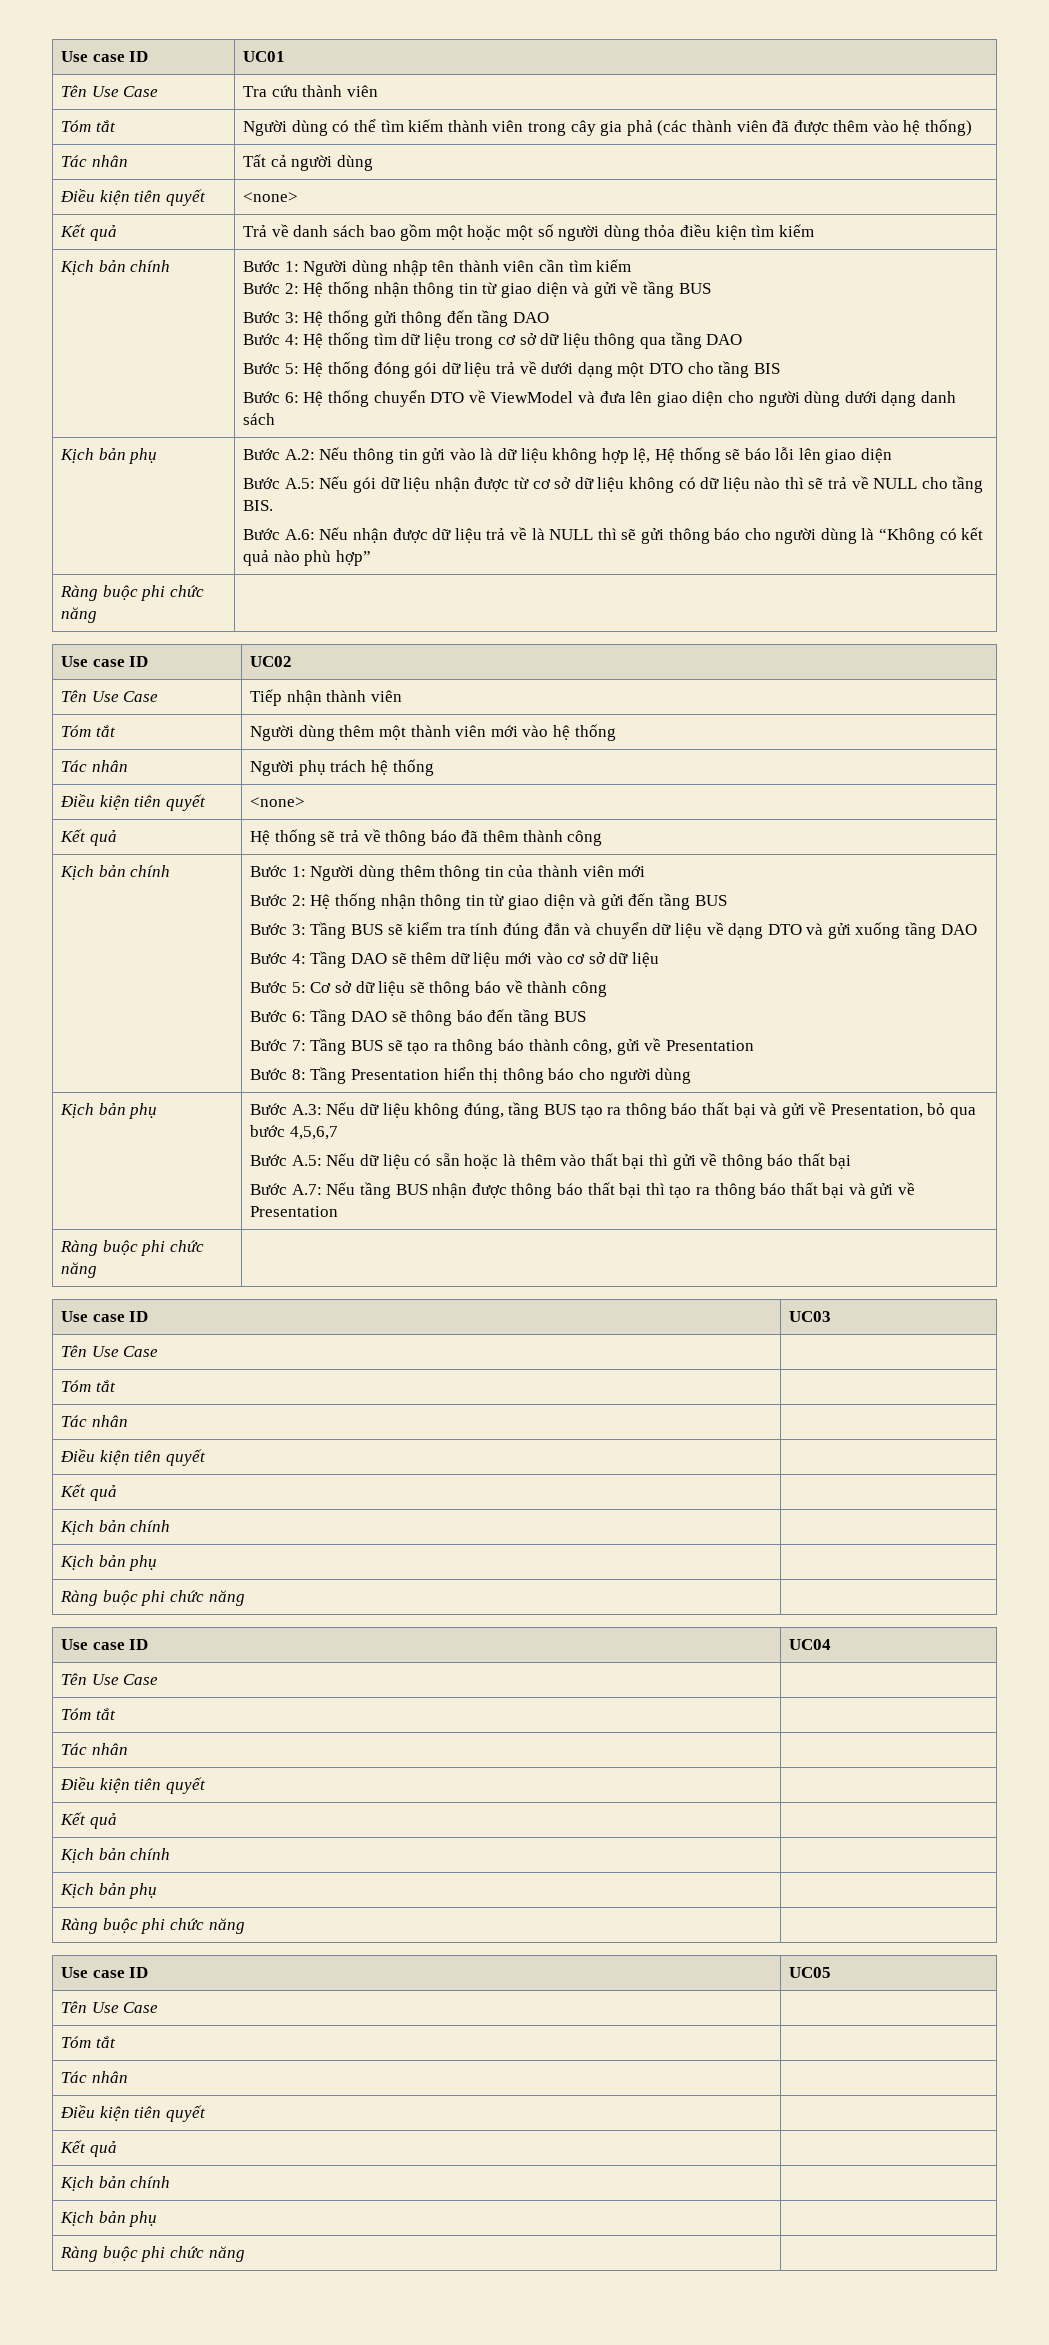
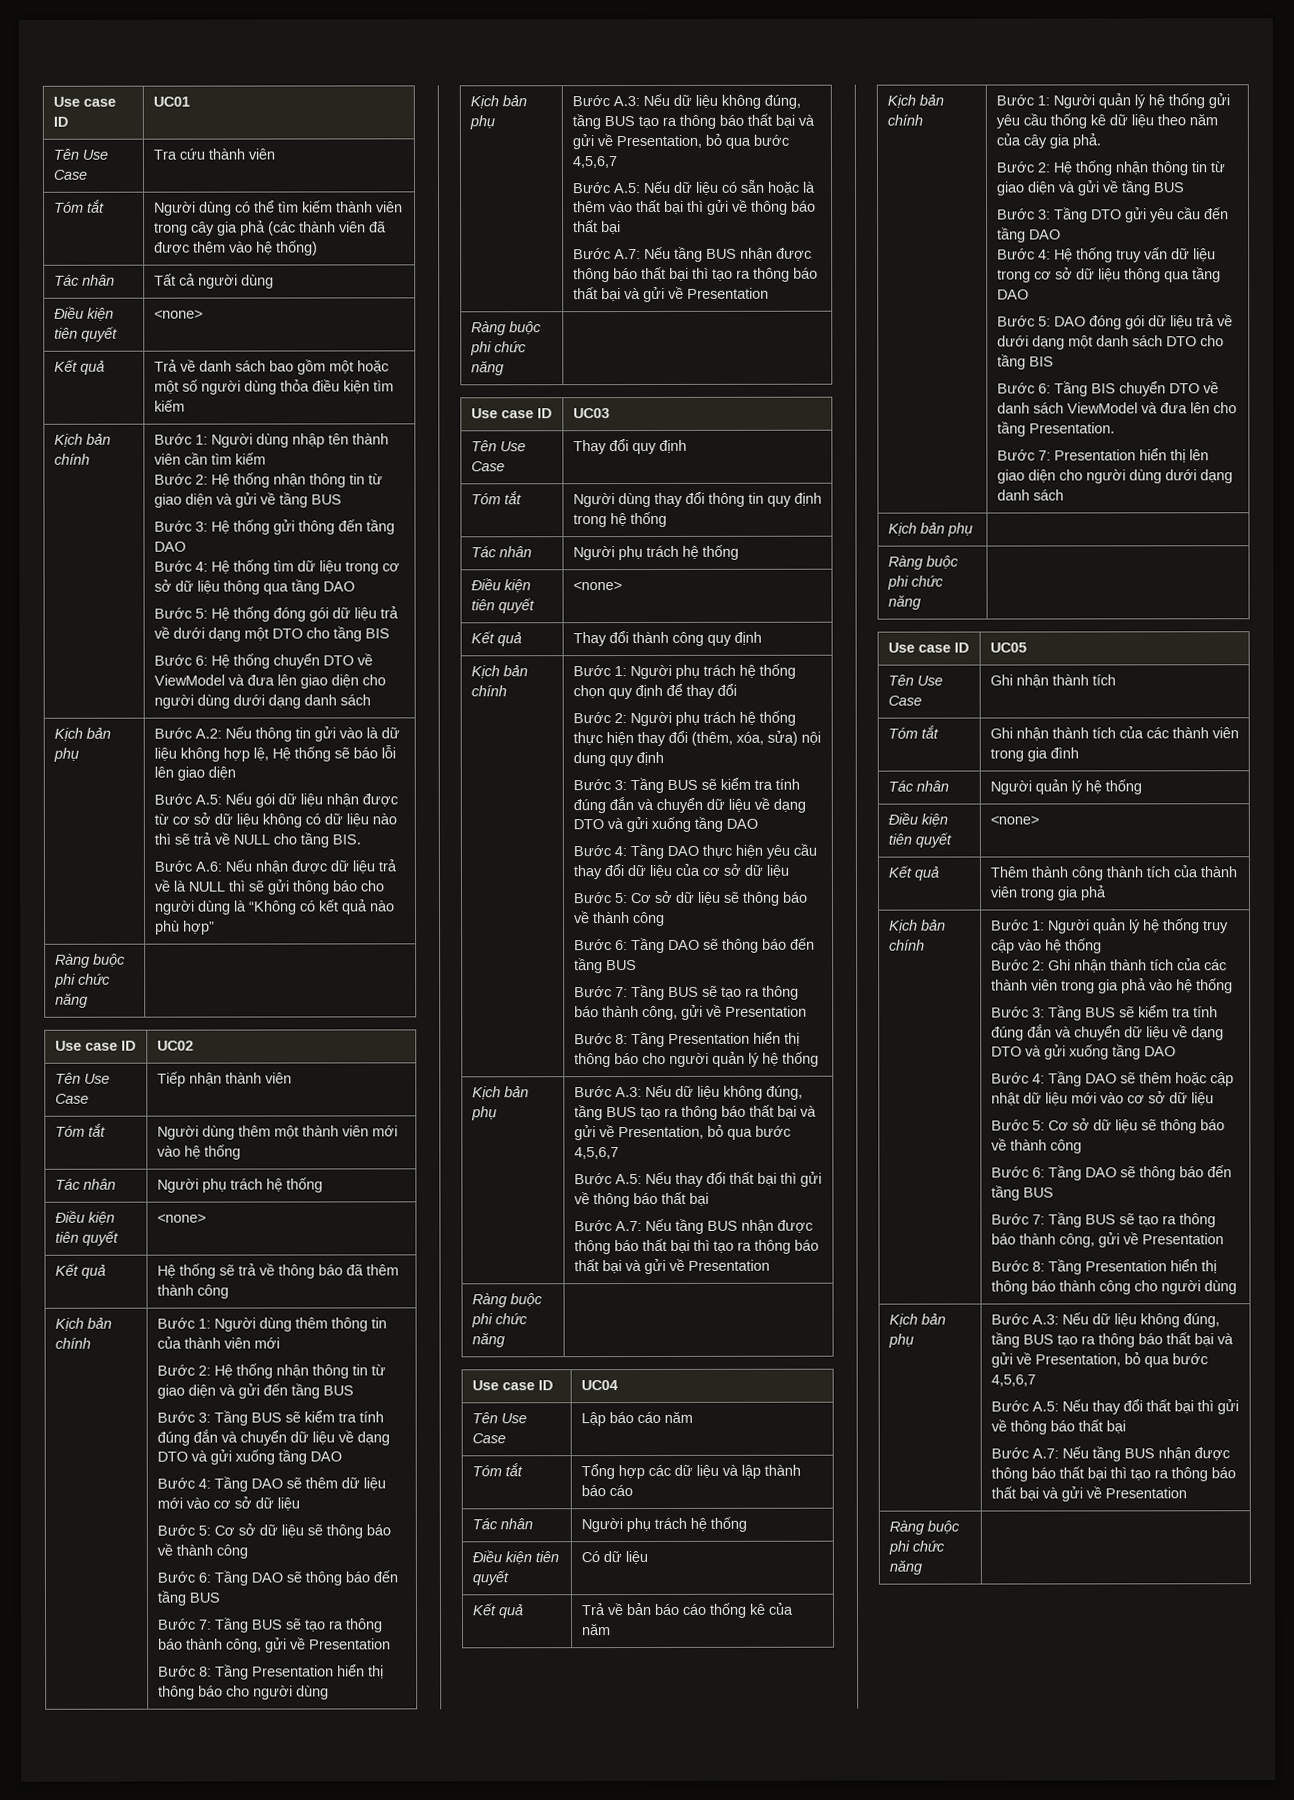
[61,1380,116,1392] [61,1415,128,1427] [60,1449,207,1466] [60,1484,117,1501] [60,1520,171,1535] [60,1555,158,1571] // Tóm tắt | // Tác nhân | // Điều kiện tiên quyết | // Kết quả | // Kịch bản chính | // Kịch bản phụ | -> [572,439,687,455] [470,491,522,505] [572,491,822,508] [572,511,667,528] [470,546,532,558] [572,544,739,561] [470,578,531,593] [470,598,535,614] [572,581,622,591] [470,631,522,647] [572,631,762,647] [470,665,528,679] [470,685,507,697] [572,663,796,680] [572,683,737,700] [572,710,796,727] [572,730,821,747] [572,751,664,767] [572,777,800,794] [572,797,806,814] [572,816,758,833] [572,843,817,860] [572,863,789,880] [572,890,808,906] [573,911,665,927] [573,937,815,954] [573,958,637,974] [573,984,799,1001] [573,1004,807,1021] [573,1031,800,1048] [573,1051,819,1068] [471,1086,529,1100] [470,1106,497,1121] [573,1084,803,1100] [573,1104,817,1121] [573,1124,791,1141] [573,1147,619,1160] [573,1171,822,1187] [573,1191,709,1208] [573,1218,813,1234] [573,1238,819,1255] [573,1258,770,1275] Thay đổi quy định // Tóm tắt | Người dùng thay đổi thông tin quy định trong hệ thống // Tác nhân | Người phụ trách hệ thống // Điều kiện tiên quyết | <none> // Kết quả | Thay đổi thành công quy định // Kịch bản chính | Bước 1: Người phụ trách hệ thống chọn quy định để thay đổi // Bước 2: Người phụ trách hệ thống thực hiện thay đổi (thêm, xóa, sửa) nội dung quy định // Bước 3: Tầng BUS sẽ kiểm tra tính đúng đắn và chuyển dữ liệu về dạng DTO và gửi xuống tầng DAO // Bước 4: Tầng DAO thực hiện yêu cầu thay đổi dữ liệu của cơ sở dữ liệu // Bước 5: Cơ sở dữ liệu sẽ thông báo về thành công // Bước 6: Tầng DAO sẽ thông báo đến tầng BUS // Bước 7: Tầng BUS sẽ tạo ra thông báo thành công, gửi về Presentation // Bước 8: Tầng Presentation hiển thị thông báo cho người quản lý hệ thống // Kịch bản phụ | Bước A.3: Nếu dữ liệu không đúng, tầng BUS tạo ra thông báo thất bại và gửi về Presentation, bỏ qua bước 4,5,6,7 // Bước A.5: Nếu thay đổi thất bại thì gửi về thông báo thất bại // Bước A.7: Nếu tầng BUS nhận được thông báo thất bại thì tạo ra thông báo thất bại và gửi về Presentation
[61,1708,116,1720] [61,1743,128,1755] [60,1777,207,1794] [60,1812,117,1829] [60,1848,171,1863] // Tóm tắt | // Tác nhân | // Điều kiện tiên quyết | // Kết quả | // Kịch bản chính | -> [580,1410,693,1427] [471,1463,523,1477] [580,1464,801,1480] [580,1485,633,1497] [471,1518,533,1530] [580,1516,747,1533] [471,1550,559,1565] [471,1570,509,1586] [580,1550,648,1565] [471,1603,524,1619] [580,1602,793,1618] [581,1623,611,1636] [886,94,944,108] [886,114,923,126] [995,93,1230,109] [995,113,1218,129] [995,133,1101,149] [995,160,1225,176] [995,180,1185,196] [996,207,1229,223] [996,227,1061,243] [996,247,1216,263] [996,267,1221,283] [996,289,1029,300] [996,314,1233,330] [996,335,1224,350] [996,354,1054,370] [996,381,1219,397] [996,402,1237,414] [996,421,1115,437] [996,448,1209,463] [996,469,1233,484] [996,489,1064,501] Lập báo cáo năm // Tóm tắt | Tổng hợp các dữ liệu và lập thành báo cáo // Tác nhân | Người phụ trách hệ thống // Điều kiện tiên quyết | Có dữ liệu // Kết quả | Trả về bản báo cáo thống kê của năm // Kịch bản chính | Bước 1: Người quản lý hệ thống gửi yêu cầu thống kê dữ liệu theo năm của cây gia phả. // Bước 2: Hệ thống nhận thông tin từ giao diện và gửi về tầng BUS // Bước 3: Tầng DTO gửi yêu cầu đến tầng DAO // Bước 4: Hệ thống truy vấn dữ liệu trong cơ sở dữ liệu thông qua tầng DAO // Bước 5: DAO đóng gói dữ liệu trả về dưới dạng một danh sách DTO cho tầng BIS // Bước 6: Tầng BIS chuyển DTO về danh sách ViewModel và đưa lên cho tầng Presentation. // Bước 7: Presentation hiển thị lên giao diện cho người dùng dưới dạng danh sách
[61,2036,116,2048] [61,2071,128,2083] [60,2105,207,2122] [60,2140,117,2157] [60,2176,171,2191] [60,2211,158,2227] // Tóm tắt | // Tác nhân | // Điều kiện tiên quyết | // Kết quả | // Kịch bản chính | // Kịch bản phụ | -> [989,674,1116,688] [887,725,939,739] [989,726,1239,741] [989,747,1079,762] [887,780,949,792] [989,779,1142,795] [887,812,948,827] [887,832,952,848] [989,815,1039,825] [887,865,939,881] [989,865,1237,881] [989,885,1107,901] [888,919,946,933] [888,939,925,951] [990,918,1229,934] [990,938,1102,954] [990,958,1227,973] [990,978,1233,994] [990,1005,1218,1021] [990,1024,1224,1041] [990,1044,1176,1060] [990,1071,1234,1087] [990,1091,1214,1106] [990,1118,1225,1134] [990,1138,1082,1154] [990,1165,1232,1181] [990,1185,1054,1201] [990,1212,1216,1228] [990,1232,1224,1248] [990,1259,1217,1275] [990,1280,1237,1295] [888,1313,946,1327] [887,1333,914,1348] [990,1312,1220,1328] [990,1332,1234,1348] [990,1352,1208,1368] [990,1374,1036,1387] [990,1399,1239,1415] [990,1419,1126,1435] [990,1446,1230,1462] [990,1466,1236,1482] [990,1486,1187,1502] Ghi nhận thành tích // Tóm tắt | Ghi nhận thành tích của các thành viên trong gia đình // Tác nhân | Người quản lý hệ thống // Điều kiện tiên quyết | <none> // Kết quả | Thêm thành công thành tích của thành viên trong gia phả // Kịch bản chính | Bước 1: Người quản lý hệ thống truy cập vào hệ thống // Bước 2: Ghi nhận thành tích của các thành viên trong gia phả vào hệ thống // Bước 3: Tầng BUS sẽ kiểm tra tính đúng đắn và chuyển dữ liệu về dạng DTO và gửi xuống tầng DAO // Bước 4: Tầng DAO sẽ thêm hoặc cập nhật dữ liệu mới vào cơ sở dữ liệu // Bước 5: Cơ sở dữ liệu sẽ thông báo về thành công // Bước 6: Tầng DAO sẽ thông báo đến tầng BUS // Bước 7: Tầng BUS sẽ tạo ra thông báo thành công, gửi về Presentation // Bước 8: Tầng Presentation hiển thị thông báo thành công cho người dùng // Kịch bản phụ | Bước A.3: Nếu dữ liệu không đúng, tầng BUS tạo ra thông báo thất bại và gửi về Presentation, bỏ qua bước 4,5,6,7 // Bước A.5: Nếu thay đổi thất bại thì gửi về thông báo thất bại // Bước A.7: Nếu tầng BUS nhận được thông báo thất bại thì tạo ra thông báo thất bại và gửi về Presentation

